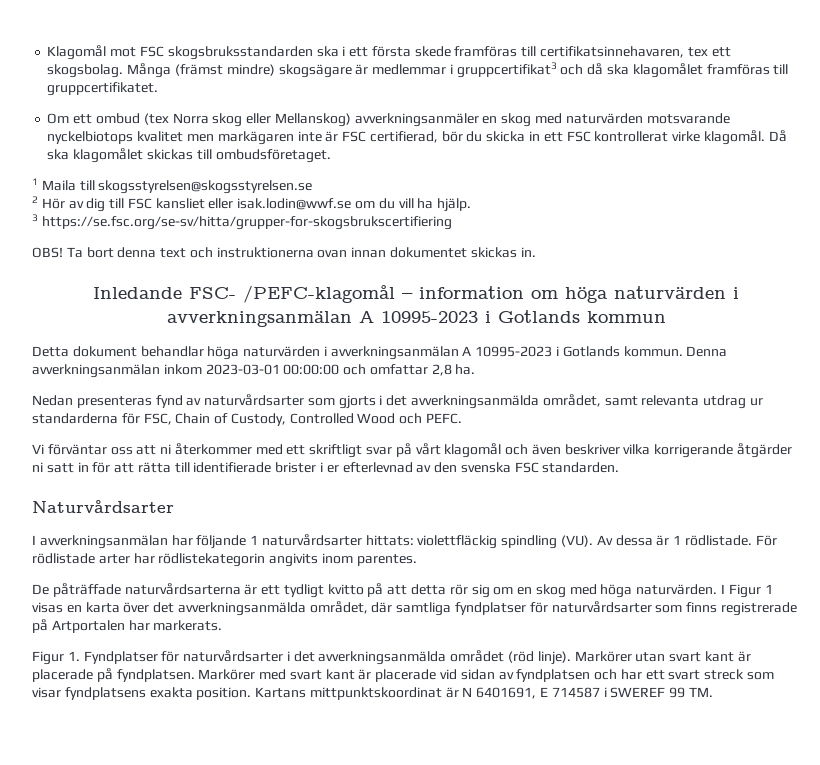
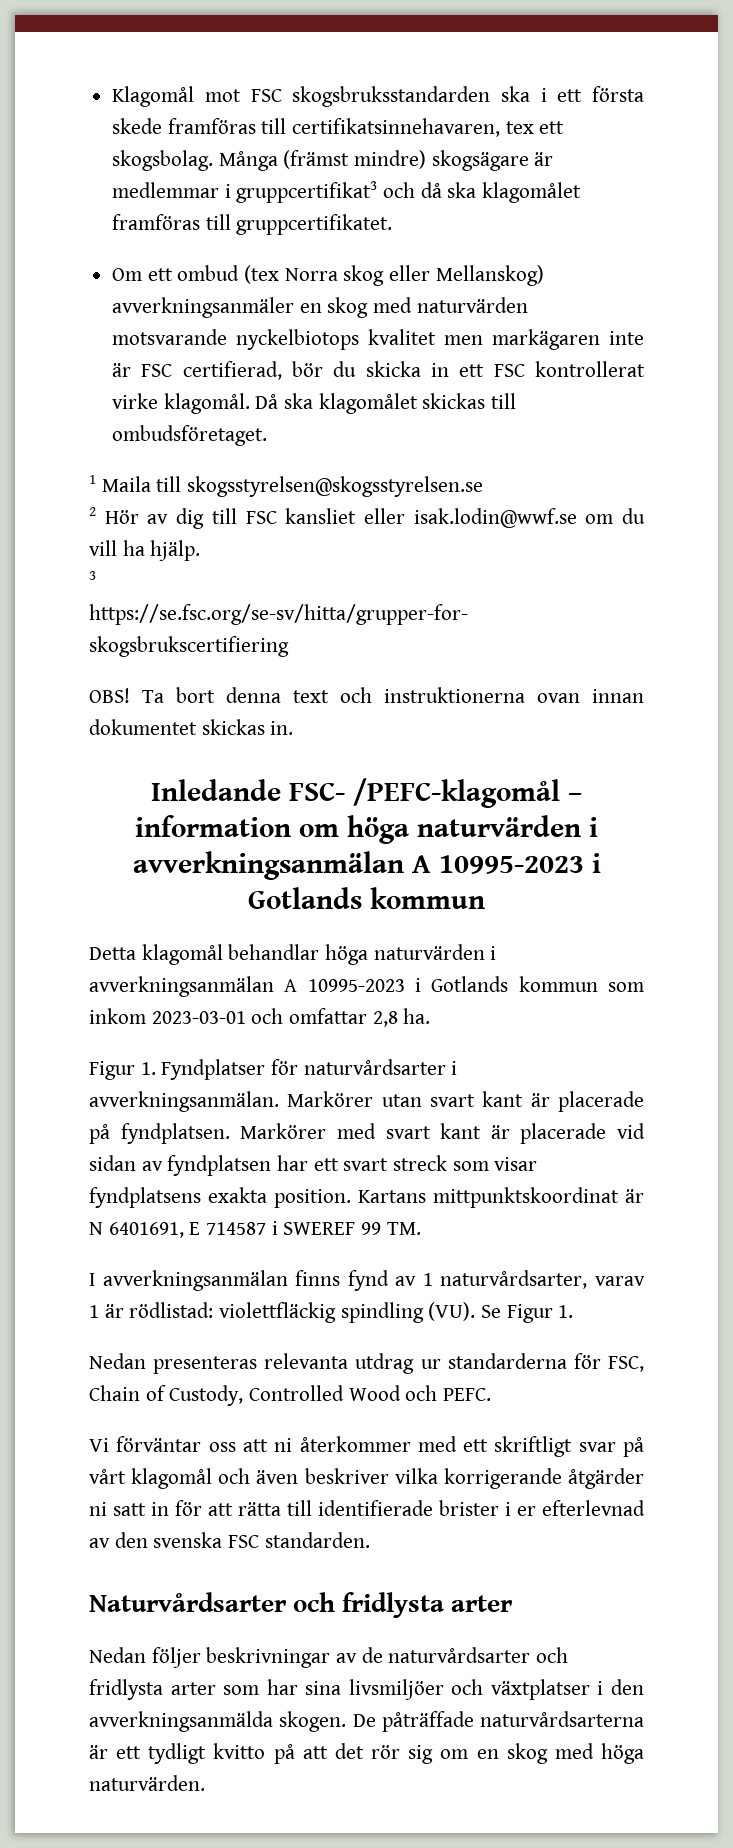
[72,346,137,357] dokument -> [141,944,223,965] klagomål
[623,346,728,357] [32,364,160,378] kommun. Denna avverkningsanmälan -> [518,976,644,992] kommun som
[283,364,340,375] 00:00:00 -> (246, 1017) none
[32,394,638,409] Nedan presenteras fynd av naturvårdsarter som gjorts i det avverkningsanmälda området, samt -> [89,1059,458,1080] [89,1091,644,1112] [89,1123,645,1144] [89,1155,538,1176] [89,1187,644,1208] [89,1221,421,1238] [89,1270,645,1291] [89,1302,574,1323] [89,1353,258,1374] Figur 1. Fyndplatser för naturvårdsarter i avverkningsanmälan. Markörer utan svart kant är placerade på fyndplatsen. Markörer med svart kant är placerade vid sidan av fyndplatsen har ett svart streck som visar fyndplatsens exakta position. Kartans mittpunktskoordinat är N 6401691, E 714587 i SWEREF 99 TM. // I avverkningsanmälan finns fynd av 1 naturvårdsarter, varav 1 är rödlistad: violettfläckig spindling (VU). Se Figur 1. // Nedan presenteras
[32,534,777,549] [32,553,417,567] // I avverkningsanmälan har följande 1 naturvårdsarter hittats: violettfläckig spindling (VU). Av dessa är 1 rödlistade. För rödlistade arter har rödlistekategorin angivits inom parentes. // -> [293,1592,514,1618] [89,1647,569,1668] [89,1679,644,1700] [89,1711,347,1732] och fridlysta arter // Nedan följer beskrivningar av de naturvårdsarter och fridlysta arter som har sina livsmiljöer och växtplatser i den avverkningsanmälda skogen.
[411,584,447,595] detta -> [334,1743,364,1759] det
[721,584,773,598] [32,601,797,616] [32,619,223,633] [32,650,751,665] [32,668,775,682] [32,687,713,700] I Figur 1 visas en karta över det avverkningsanmälda området, där samtliga fyndplatser för naturvårdsarter som finns registrerade på Artportalen har markerats. // Figur 1. Fyndplatser för naturvårdsarter i det avverkningsanmälda området (röd linje). Markörer utan svart kant är placerade på fyndplatsen. Markörer med svart kant är placerade vid sidan av fyndplatsen och har ett svart streck som visar fyndplatsens exakta position. Kartans mittpunktskoordinat är N 6401691, E 714587 i SWEREF 99 TM. -> (205, 1783) none

